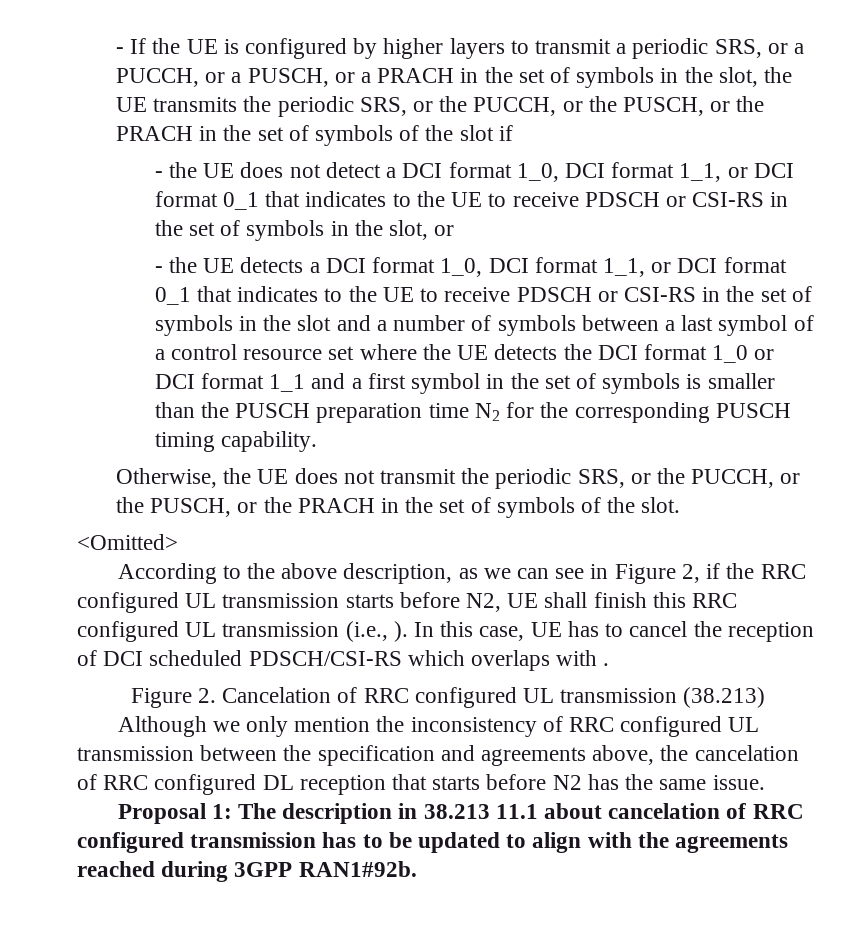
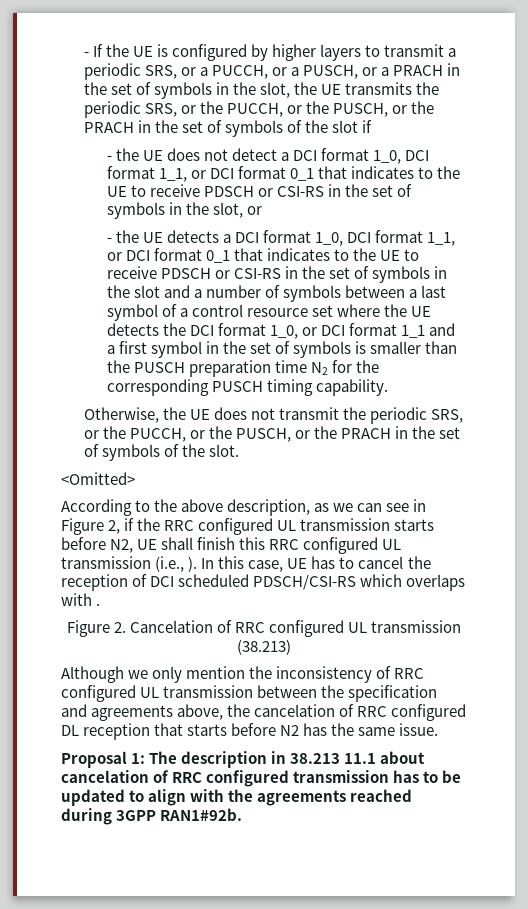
[712,345,749,363] 1_0 -> [269,325,298,339] 1_0,

